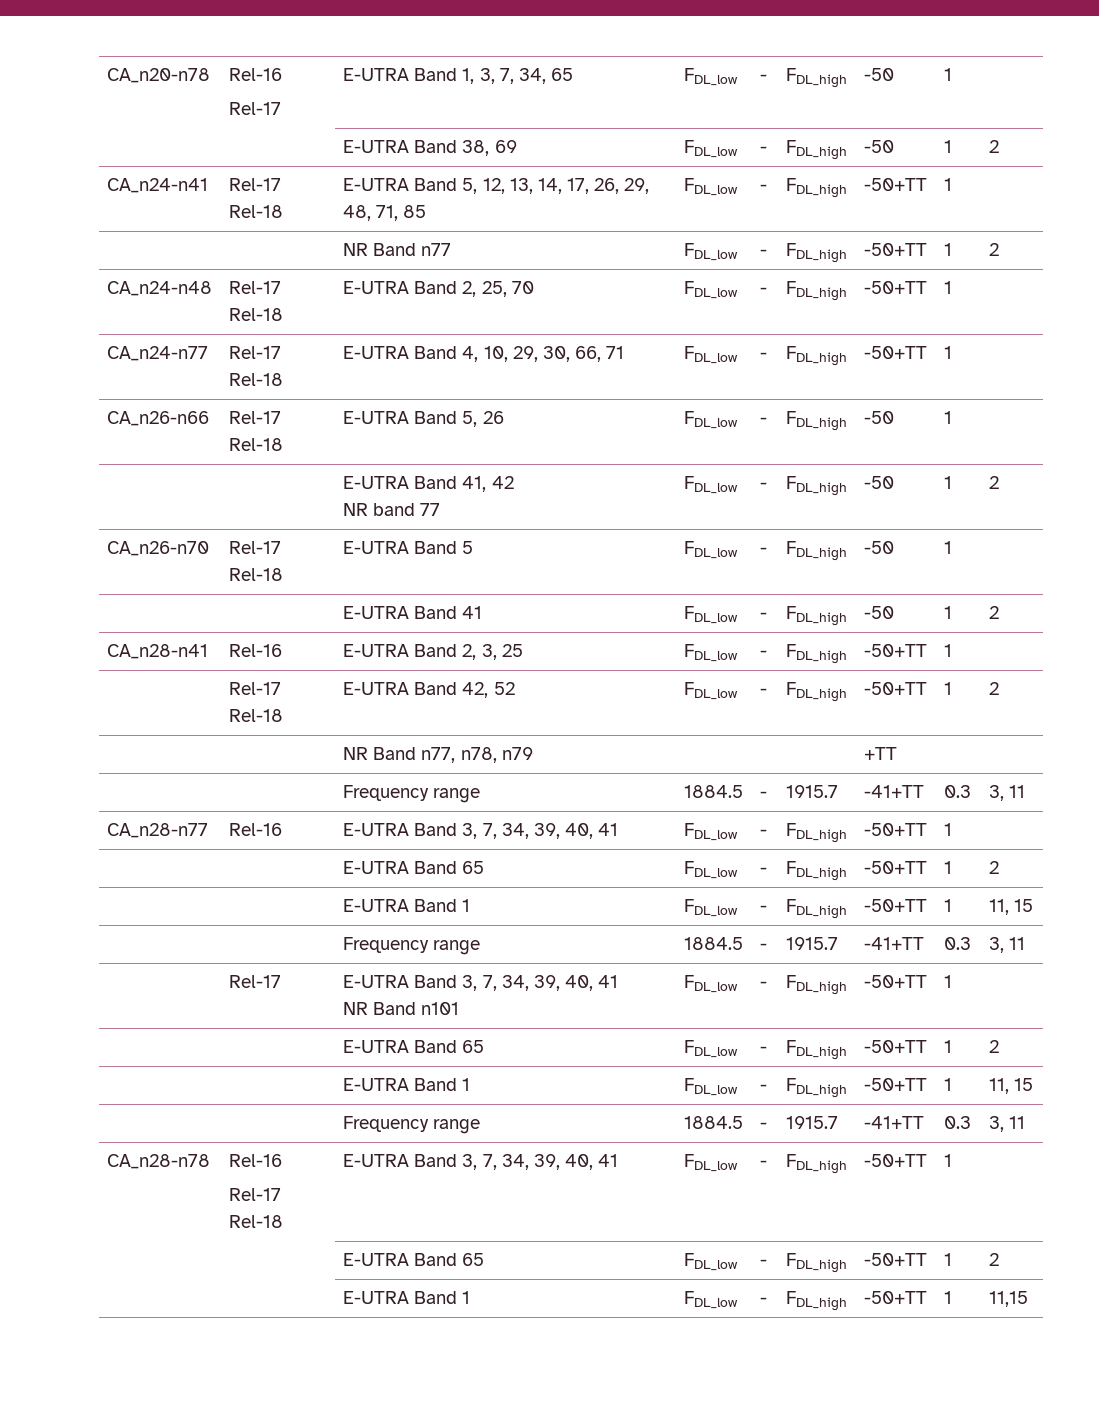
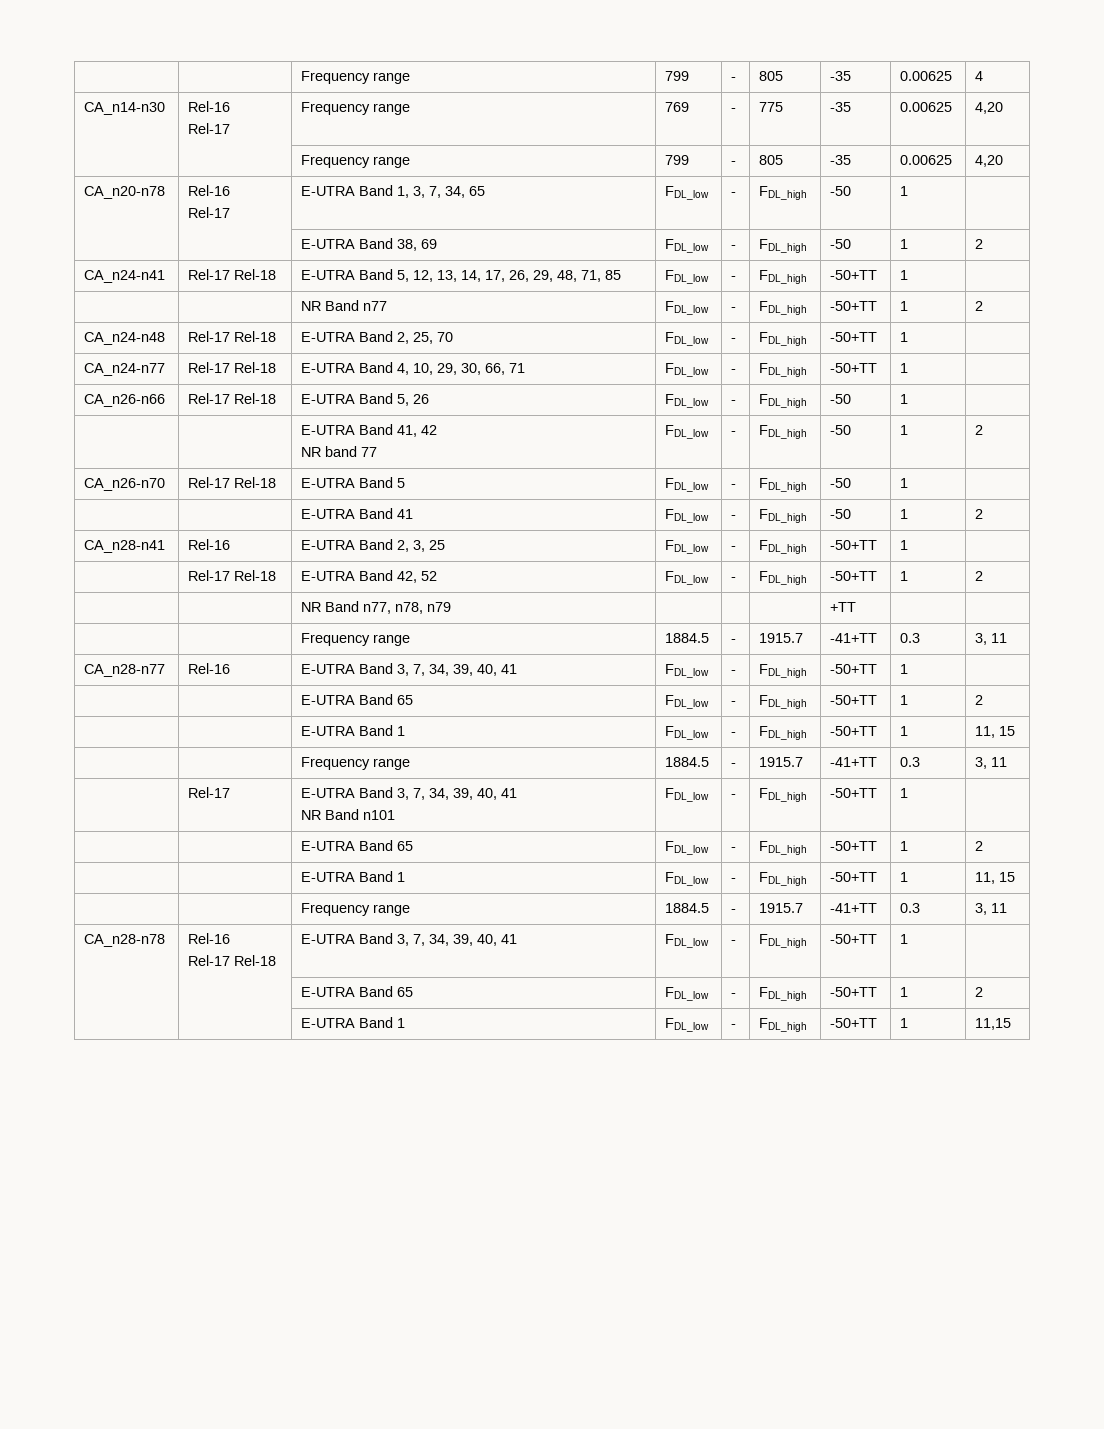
(107, 75) none -> [300,71,410,84] [664,71,689,81] [730,77,736,81] [758,71,783,81] [829,71,851,81] [899,71,952,81] [974,71,983,81] [83,102,165,115] [187,101,230,112] [187,123,230,134] [300,102,410,115] [664,102,689,112] [730,108,736,112] [758,102,783,112] [829,102,851,112] [899,102,952,112] [974,102,1003,114] [300,155,410,168] [664,155,689,165] [730,161,736,165] [758,155,783,165] [829,155,851,165] [899,155,952,165] [974,155,1003,167] | | Frequency range | 799 | - | 805 | -35 | 0.00625 | 4 // CA_n14-n30 | Rel-16 // Rel-17 | Frequency range | 769 | - | 775 | -35 | 0.00625 | 4,20 // | | Frequency range | 799 | - | 805 | -35 | 0.00625 | 4,20 //

